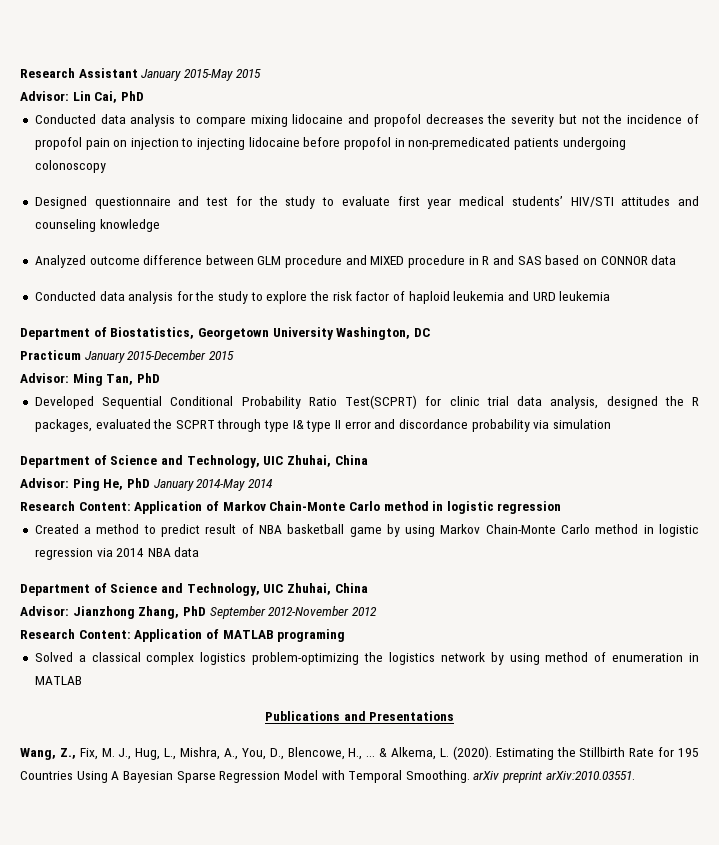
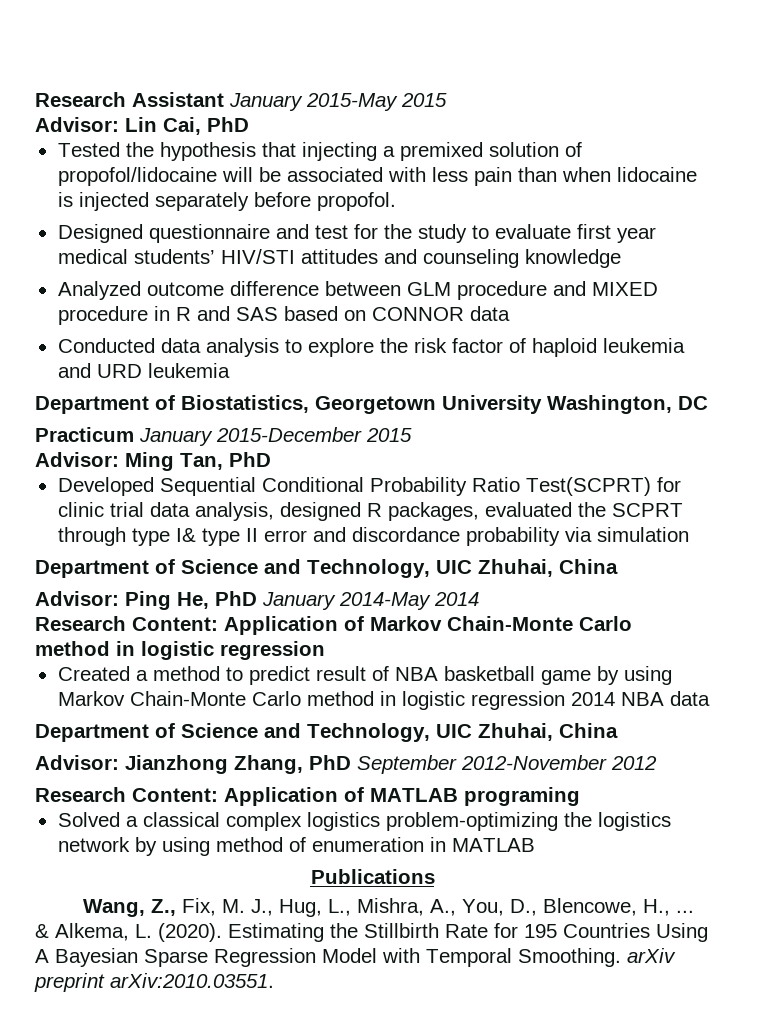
[34,114,699,127] [34,137,626,150] [34,160,106,173] Conducted data analysis to compare mixing lidocaine and propofol decreases the severity but not the incidence of propofol pain on injection to injecting lidocaine before propofol in non-premedicated patients undergoing colonoscopy -> [57,142,582,161] [57,167,697,186] [57,192,396,211] Tested the hypothesis that injecting a premixed solution of propofol/lidocaine will be associated with less pain than when lidocaine is injected separately before propofol.
[176,291,249,304] for the study -> (279, 347) none
[664,396,684,406] the -> (361, 511) none
[96,548,113,557] via -> (565, 700) none
[343,711,455,721] and Presentations -> (435, 876) none

